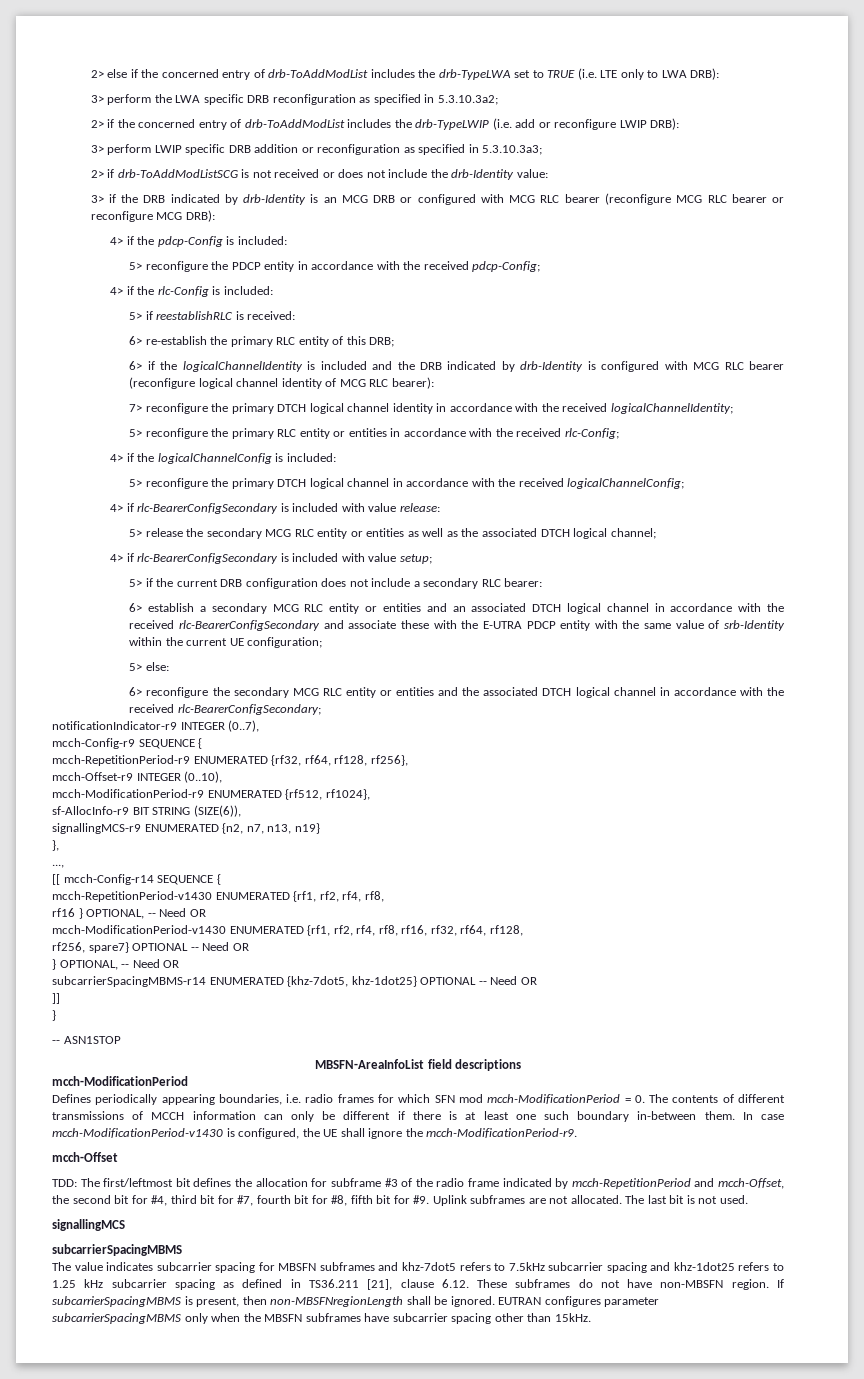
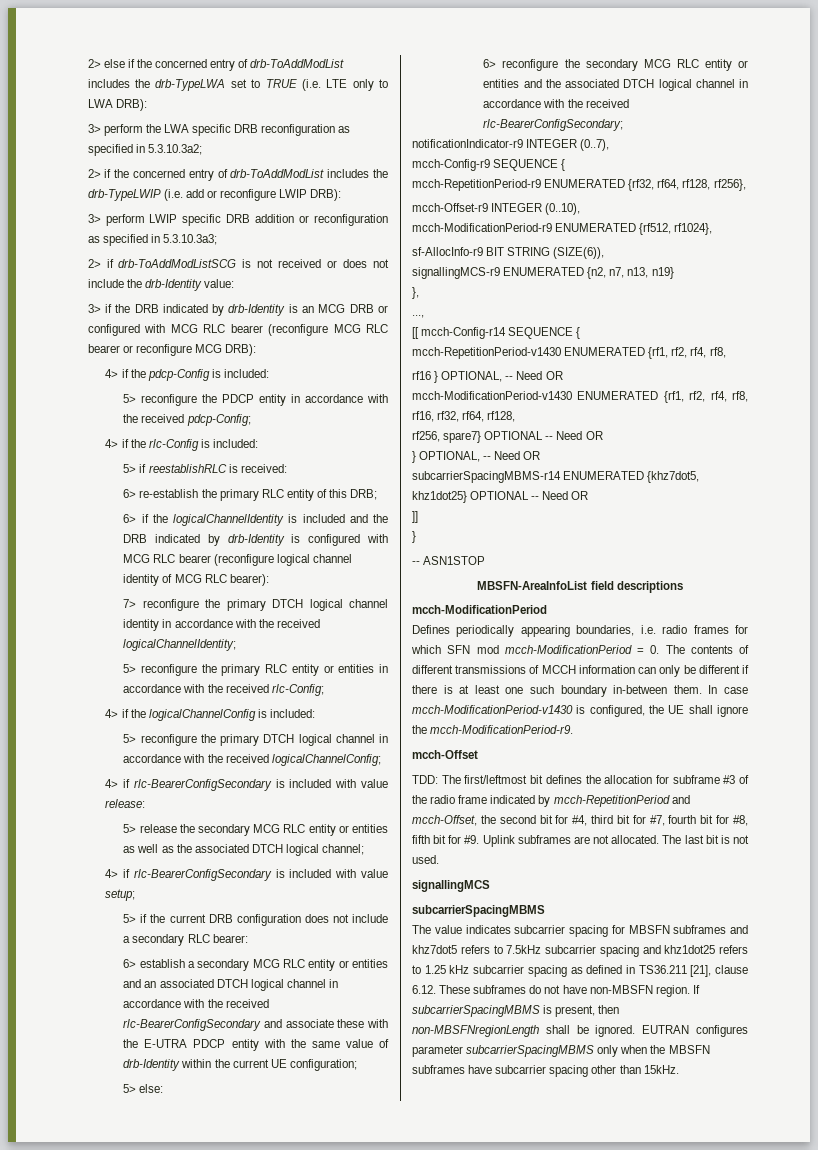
[724,620,786,631] srb-Identity -> [123,1059,181,1071] drb-Identity
[287,976,417,987] {khz-7dot5, khz-1dot25} -> [647,471,700,483] [412,491,467,503] {khz7dot5, khz1dot25}
[402,1262,456,1271] khz-7dot5 -> [412,945,457,954] khz7dot5
[673,1262,735,1271] khz-1dot25 -> [664,945,716,954] khz1dot25

